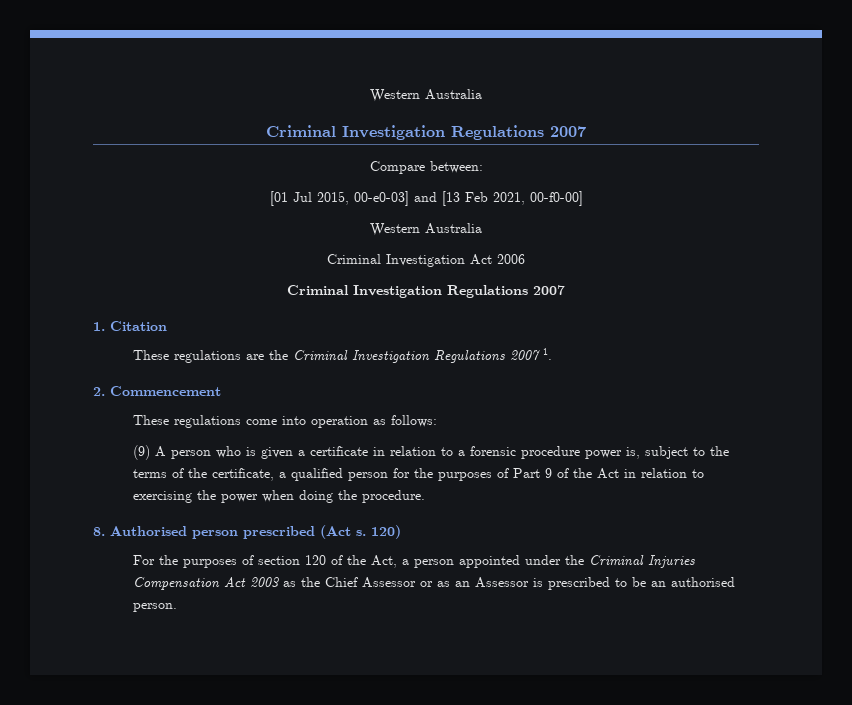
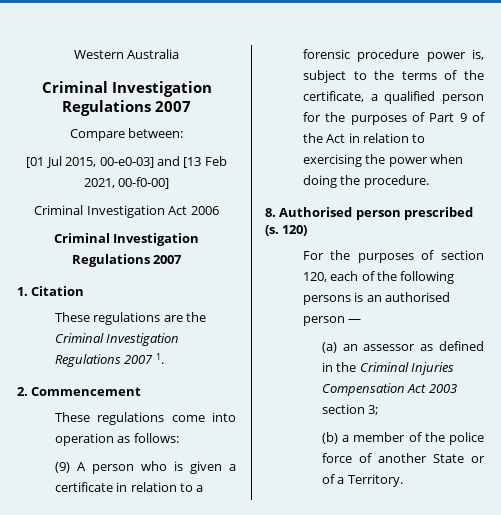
[370,223,482,236] // Western Australia -> (170, 183) none
[320,525,366,539] (Act s. -> [265,225,279,236] (s.
[304,555,561,568] 120 of the Act, a person appointed under -> [302,271,455,284] [302,292,451,305] [302,316,362,326] [321,341,485,353] [321,362,333,372] 120, each of the following persons is an authorised person — // (a) an assessor as defined in
[282,577,735,590] [132,603,177,612] as the Chief Assessor or as an Assessor is prescribed to be an authorised person. -> [321,404,379,415] [321,432,484,445] [321,453,486,463] [321,474,403,487] section 3; // (b) a member of the police force of another State or of a Territory.

